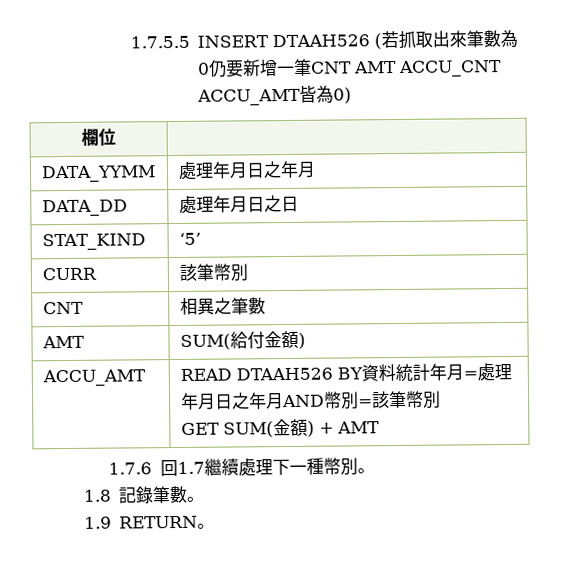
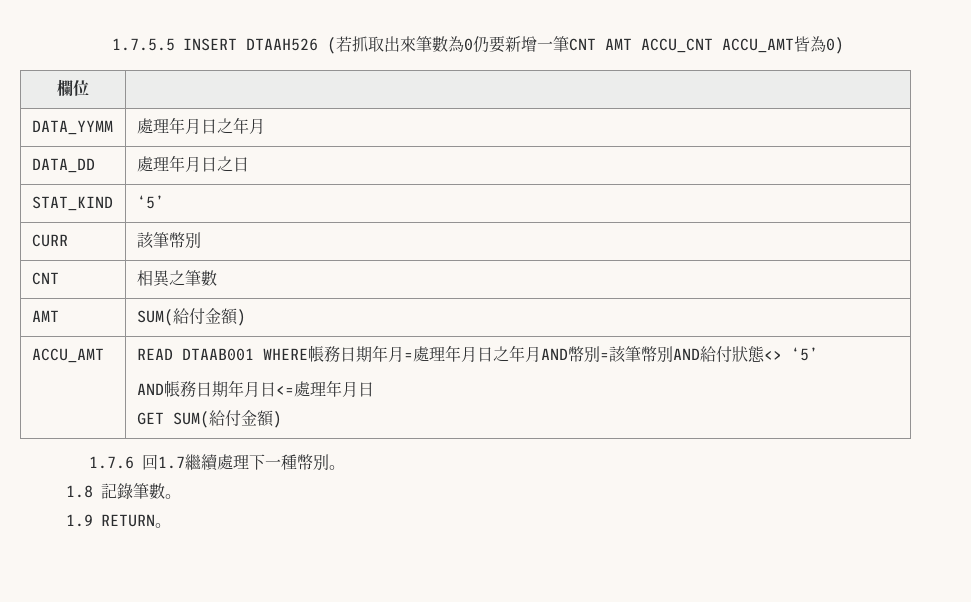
[235,363,431,383] DTAAH526 BY資料統計 -> [181,345,372,362] DTAAB001 WHERE帳務日期
(441, 399) none -> [672,346,818,363] [136,380,374,397] AND給付狀態<> ‘5’ // AND帳務日期年月日<=處理年月日
[272,418,380,437] 金額) + AMT -> [208,410,282,428] 給付金額)

